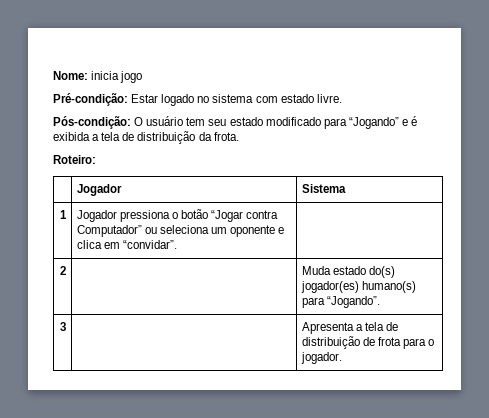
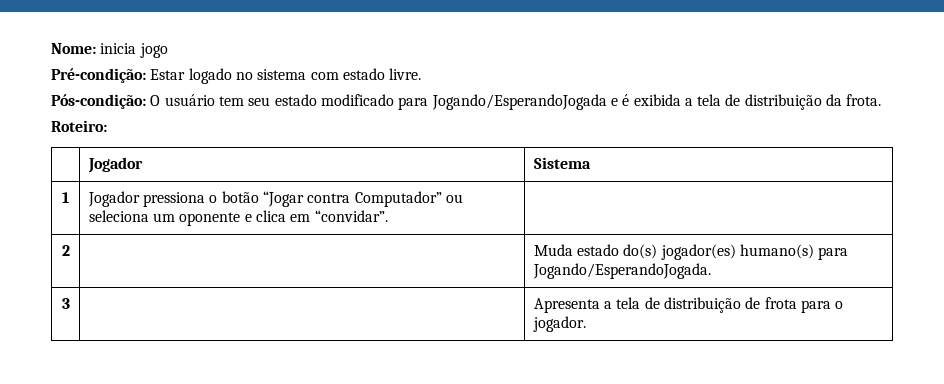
[348,117,399,129] “Jogando” -> [431,94,607,110] Jogando/EsperandoJogada
[326,296,380,308] “Jogando”. -> [532,263,711,279] Jogando/EsperandoJogada.

